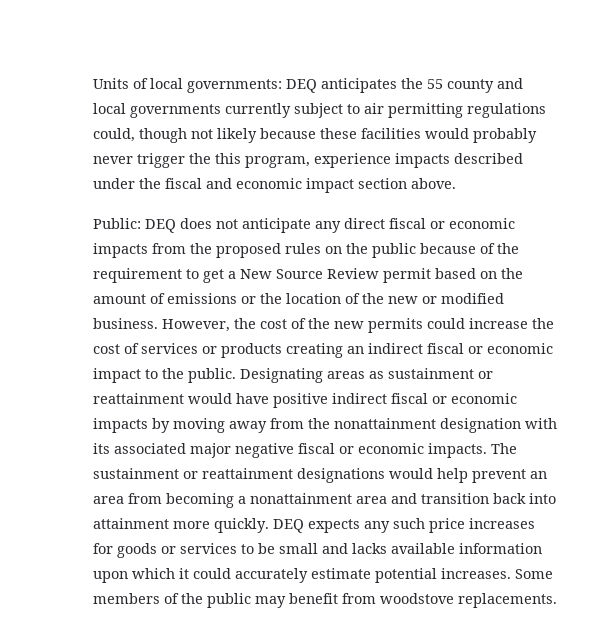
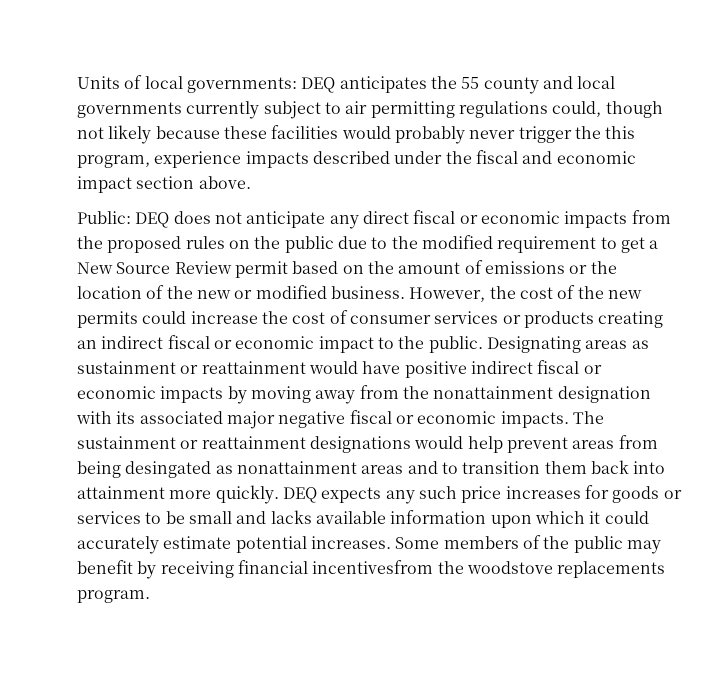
[420,243,520,254] because of the -> [337,235,493,249] due to the modified
(140, 348) none -> [349,315,431,324] consumer
[530,471,548,479] [93,493,490,508] an area from becoming a nonattainment area and transition -> [572,435,658,449] [77,461,587,478] areas from being desingated as nonattainment areas and to transition them
[342,593,558,608] from woodstove replacements. -> [137,560,666,579] [77,590,151,603] by receiving financial incentivesfrom the woodstove replacements program.

